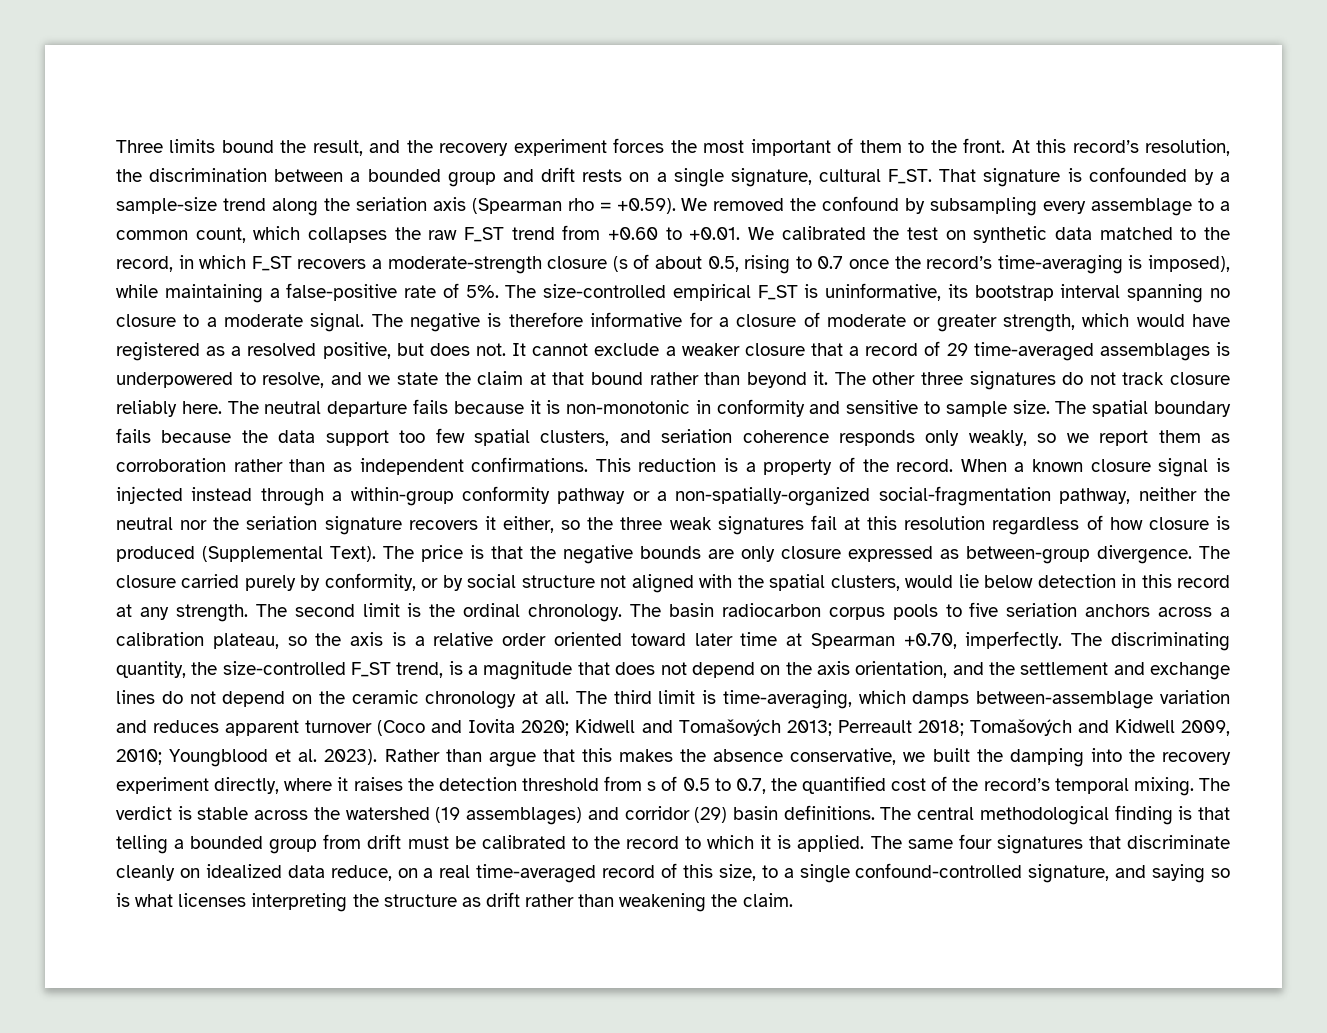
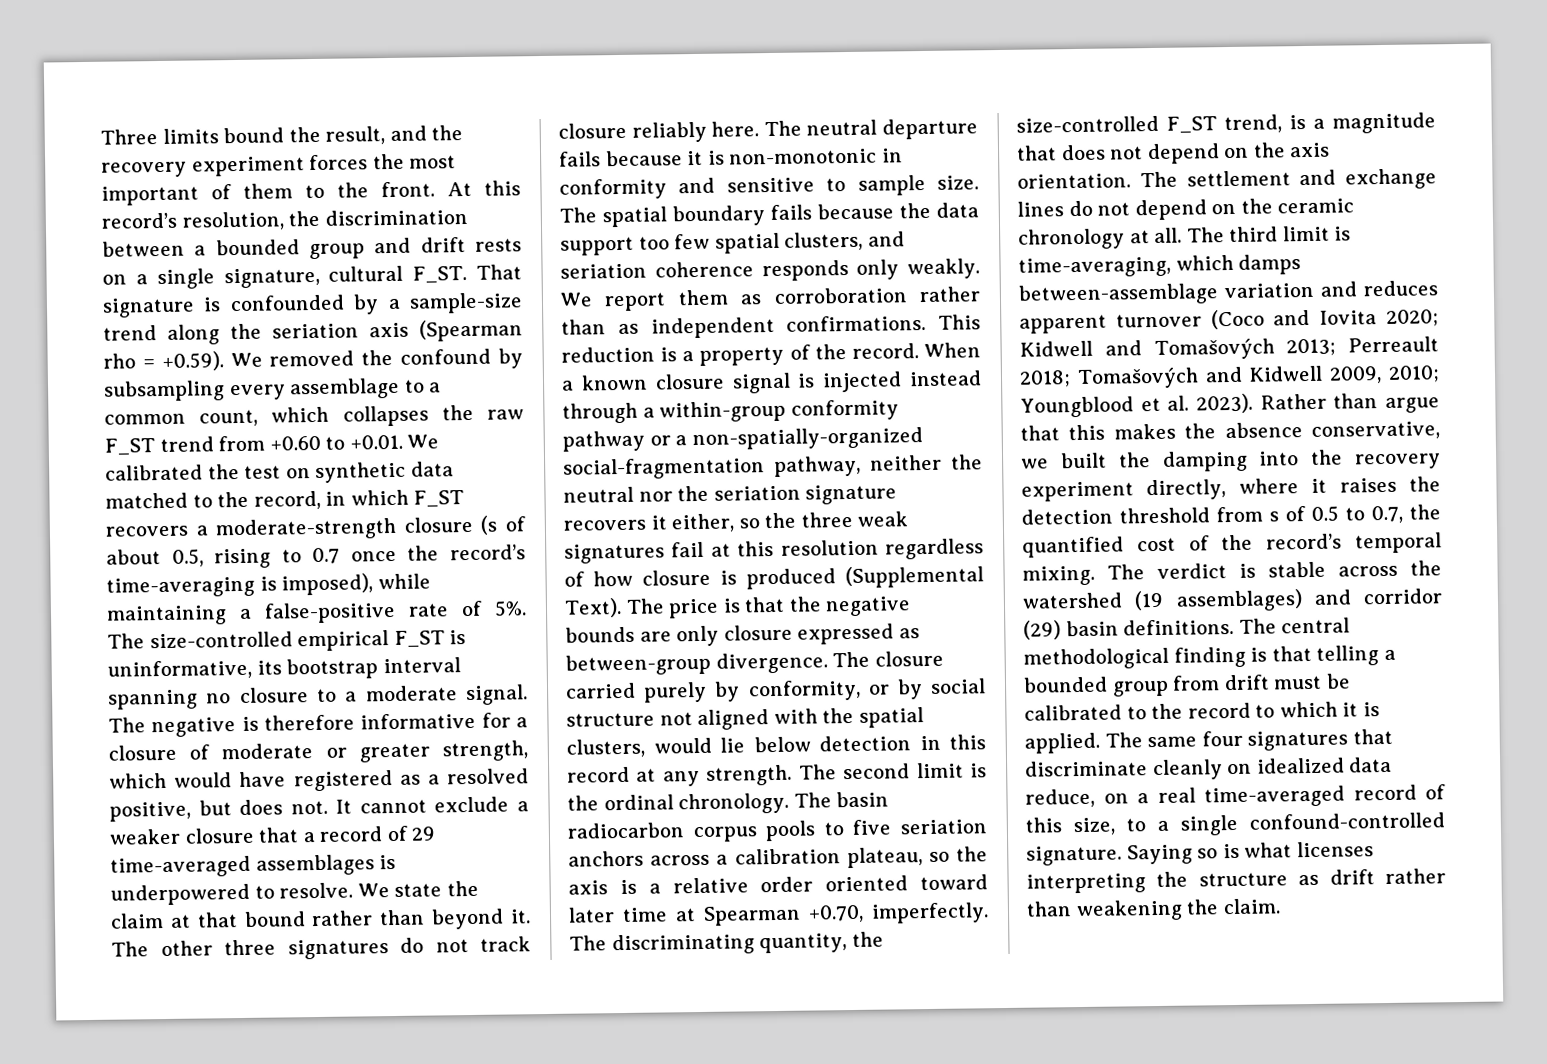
[262,372,391,388] resolve, and we -> [279,882,390,899] resolve. We
[968,430,1089,446] weakly, so we -> [907,258,981,280] [560,292,593,307] weakly. We
[855,661,1015,678] orientation, and the -> [1017,171,1178,189] orientation. The
[1028,864,1206,883] signature, and saying -> [1026,844,1193,866] signature. Saying

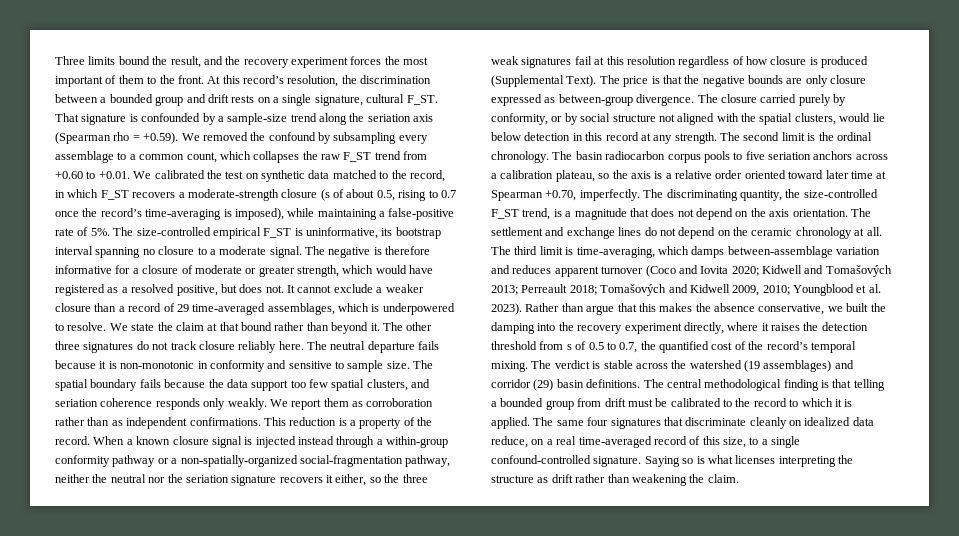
[258,827,300,843] that -> [94,303,117,312] than
[255,854,375,876] assemblages -> [267,303,369,315] assemblages, which

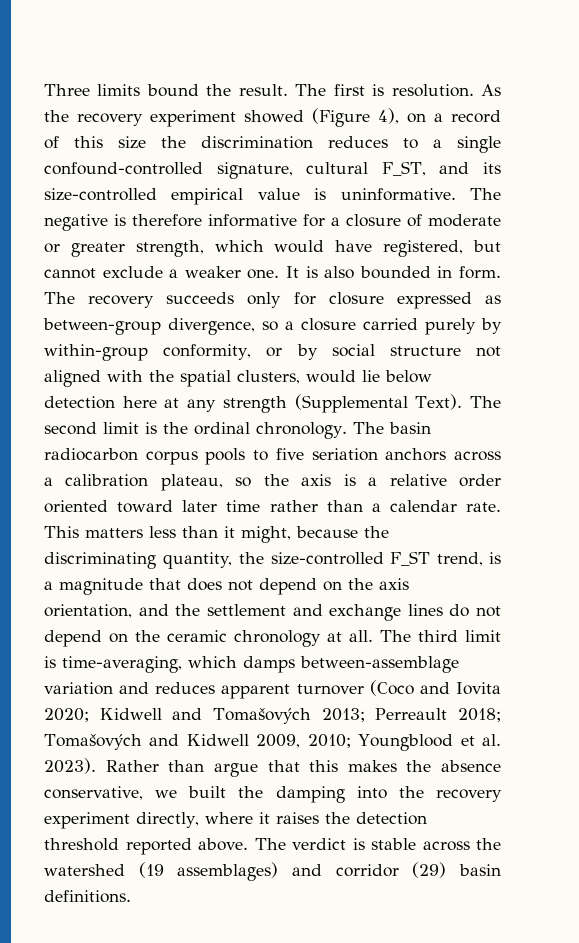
[170,56,429,68] [55,75,432,87] [55,94,312,106] result, and the recovery experiment forces the most important of them to the front. At this record’s resolution, the discrimination between a bounded group and drift rests on a single -> [238,84,502,97] [44,108,501,127] [44,136,501,153] [44,162,203,175] result. The first is resolution. As the recovery experiment showed (Figure 4), on a record of this size the discrimination reduces to a single confound-controlled
[406,95,438,105] [55,113,434,125] [55,132,428,144] [55,151,428,163] [55,170,445,182] [55,189,456,201] [55,208,455,220] [55,227,441,239] [55,246,302,258] F_ST. That signature is confounded by a sample-size trend along the seriation axis (Spearman rho = +0.59). We removed the confound by subsampling every assemblage to a common count, which collapses the raw F_ST trend from +0.60 to +0.01. We calibrated the test on synthetic data matched to the record, in which F_ST recovers a moderate-strength closure (s of about 0.5, rising to 0.7 once the record’s time-averaging is imposed), while maintaining a false-positive rate of 5%. The size-controlled empirical F_ST is uninformative, its bootstrap interval spanning no closure to a moderate signal. -> [381,161,501,176] [44,188,456,205] F_ST, and its size-controlled empirical value is uninformative.
[55,284,424,296] [55,303,455,315] [55,322,433,334] [55,341,440,353] [55,360,434,372] [55,379,431,391] [55,398,434,410] [55,417,433,429] [55,436,449,448] [55,455,451,467] [55,474,428,486] [491,56,869,68] [491,75,828,87] registered as a resolved positive, but does not. It cannot exclude a weaker closure than a record of 29 time-averaged assemblages, which is underpowered to resolve. We state the claim at that bound rather than beyond it. The other three signatures do not track closure reliably here. The neutral departure fails because it is non-monotonic in conformity and sensitive to sample size. The spatial boundary fails because the data support too few spatial clusters, and seriation coherence responds only weakly. We report them as corroboration rather than as independent confirmations. This reduction is a property of the record. When a known closure signal is injected instead through a within-group conformity pathway or a non-spatially-organized social-fragmentation pathway, neither the neutral nor the seriation signature recovers it either, so the three weak signatures fail at this resolution regardless of how closure is produced (Supplemental Text). The price is that the negative bounds are only -> [383,240,501,257] [44,266,502,279] [44,292,316,308] registered, but cannot exclude a weaker one. It is also bounded in form. The recovery succeeds only for
[636,94,718,106] divergence. The -> [168,318,294,335] divergence, so a
(846, 100) none -> [44,344,148,361] within-group
[572,132,717,144] in this record at any strength. -> [122,394,463,413] here at any strength (Supplemental Text).
[876,171,887,179] [491,189,664,201] at Spearman +0.70, imperfectly. The -> [269,500,501,512] [44,526,389,543] rather than a calendar rate. This matters less than it might, because the
[792,208,871,217] orientation. The -> [44,604,201,618] orientation, and the
[539,341,856,353] [491,361,528,372] from s of 0.5 to 0.7, the quantified cost of the record’s temporal mixing. -> [125,838,248,855] reported above.
[643,379,885,391] [491,398,853,410] [491,417,874,429] [491,436,801,448] [491,455,853,467] [491,474,739,486] The central methodological finding is that telling a bounded group from drift must be calibrated to the record to which it is applied. The same four signatures that discriminate cleanly on idealized data reduce, on a real time-averaged record of this size, to a single confound-controlled signature. Saying so is what licenses interpreting the structure as drift rather than weakening the claim. -> (131, 896) none

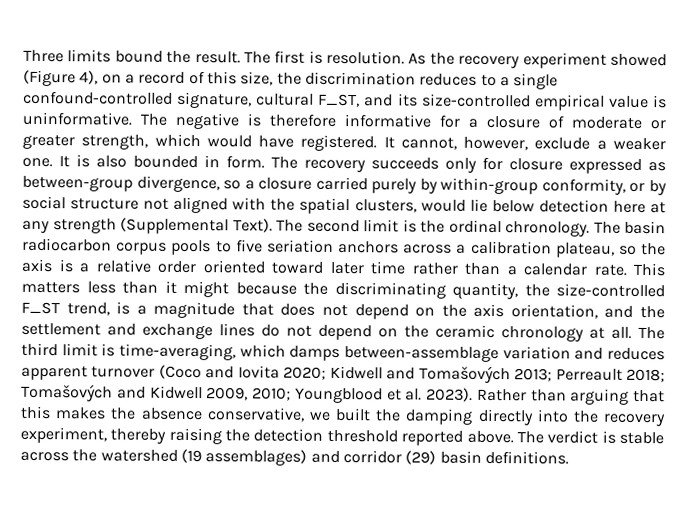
[118,136,146,149] size -> [240,71,274,86] size,
[383,240,501,257] [44,268,96,279] registered, but cannot -> [300,134,529,152] registered. It cannot, however,
[241,526,291,543] might, -> [183,280,229,298] might
[213,763,258,777] argue -> [570,388,630,405] arguing
(345, 794) none -> [477,408,534,426] directly
[44,812,319,829] experiment directly, where it raises -> [20,426,222,445] experiment, thereby raising

